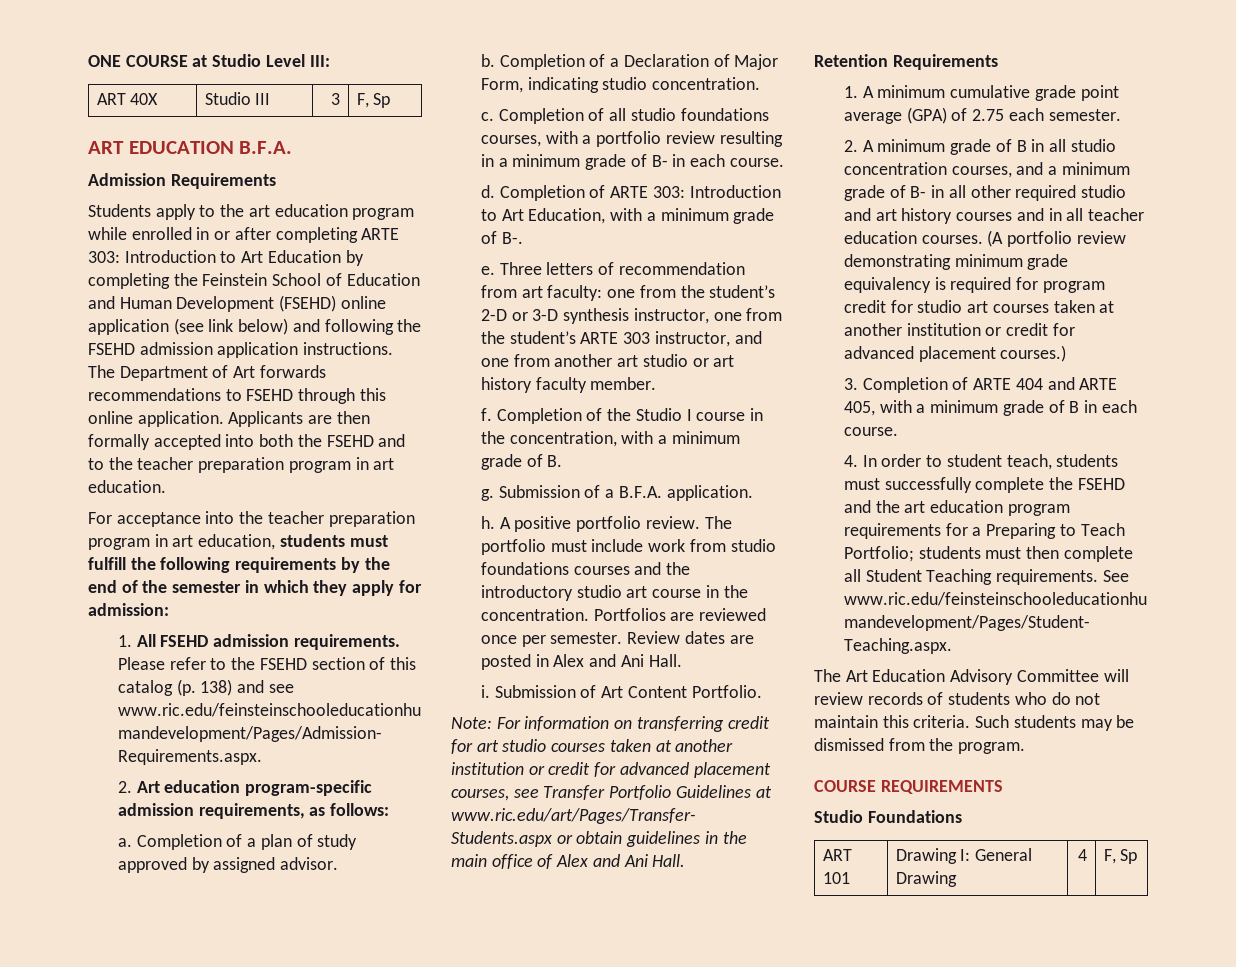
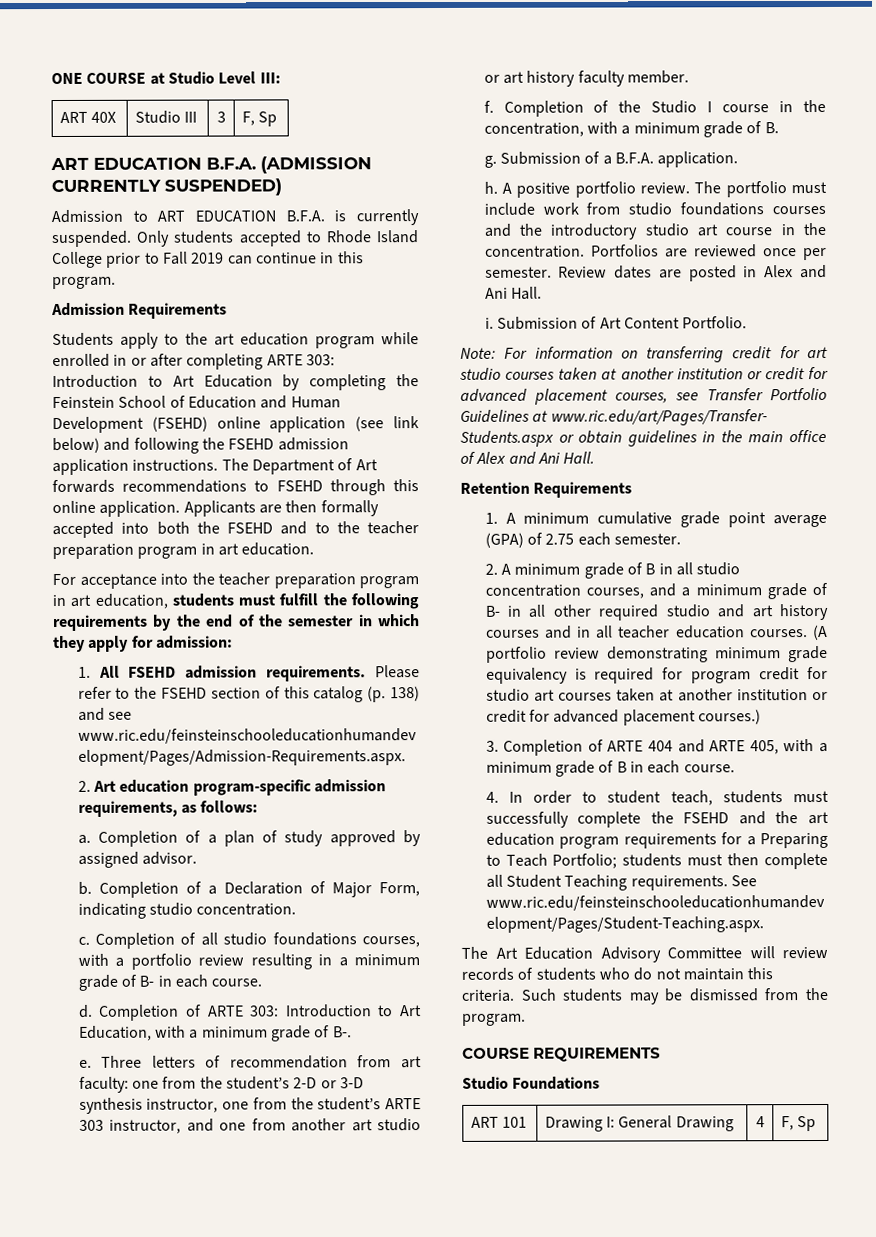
(293, 147) none -> [260,156,372,174] [51,178,282,196] [51,209,420,226] [51,230,419,248] [52,251,364,269] [52,276,116,290] (ADMISSION CURRENTLY SUSPENDED) // Admission to ART EDUCATION B.F.A. is currently suspended. Only students accepted to Rhode Island College prior to Fall 2019 can continue in this program.

